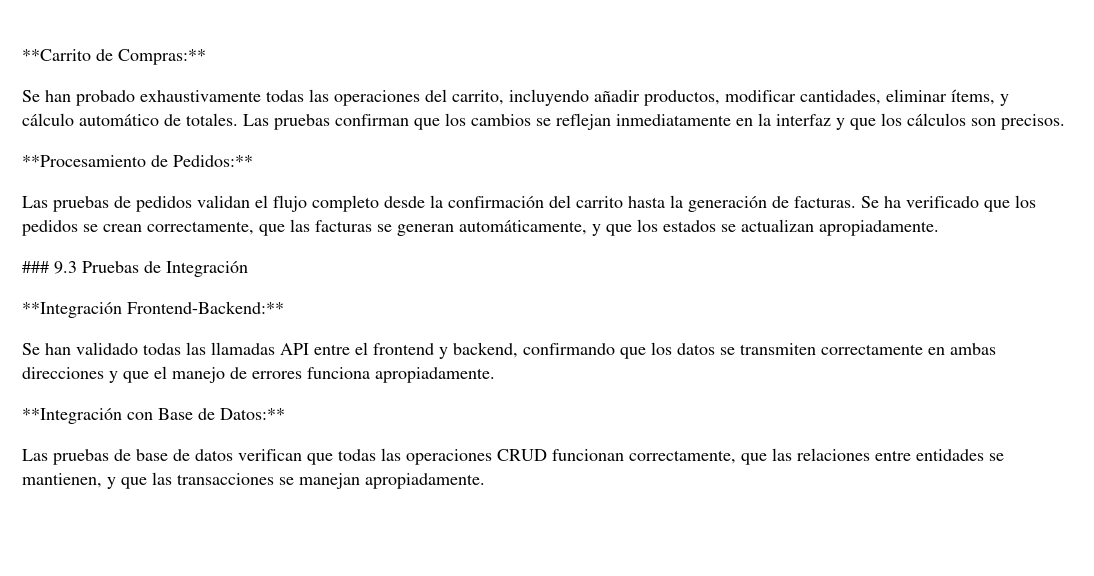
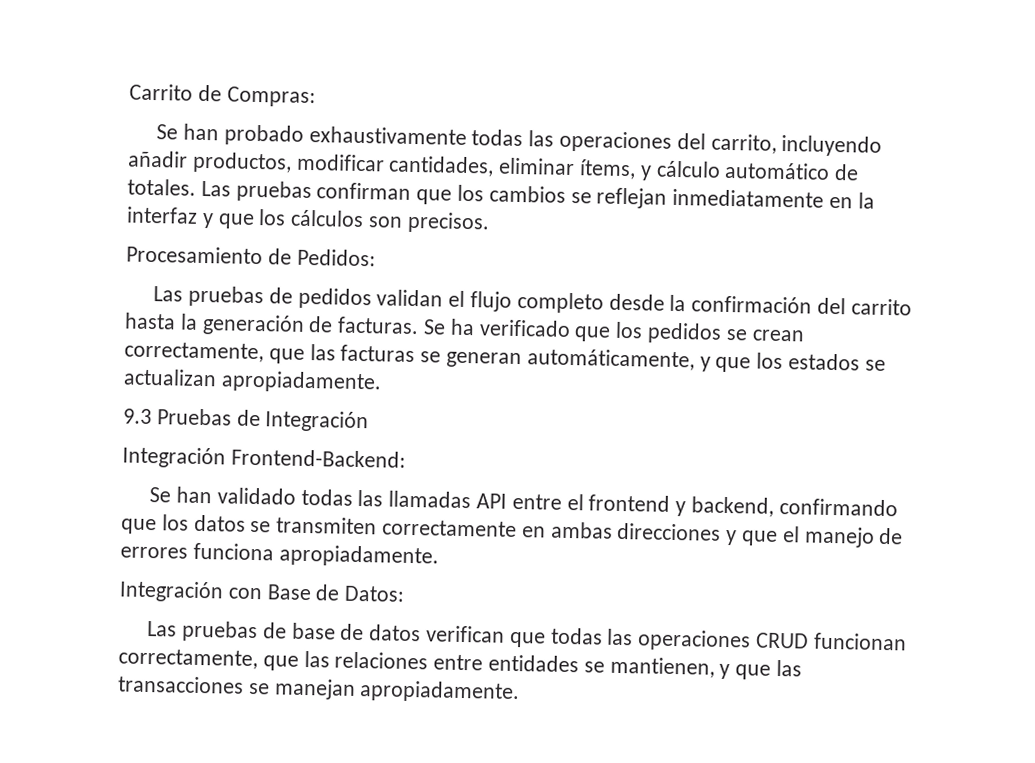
[22,49,206,65] **Carrito de Compras:** -> [129,83,316,108] Carrito de Compras:
[22,155,253,167] **Procesamiento de Pedidos:** -> [126,245,376,267] Procesamiento de Pedidos:
[22,261,49,273] ### -> (382, 382) none
[22,301,284,318] **Integración Frontend-Backend:** -> [122,446,406,469] Integración Frontend-Backend:
[22,408,122,424] **Integración -> [119,580,224,603] Integración
[220,408,285,420] Datos:** -> [344,585,406,602] Datos:

